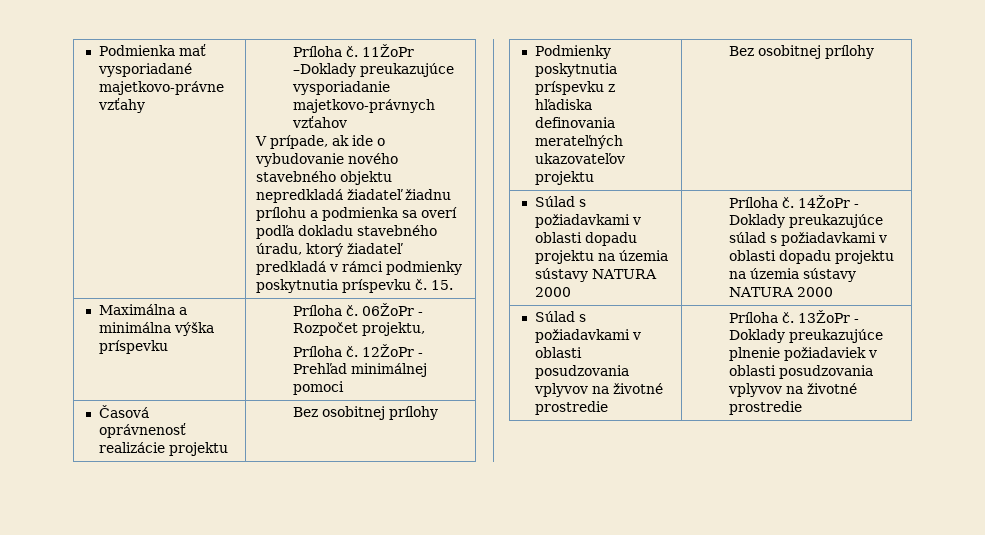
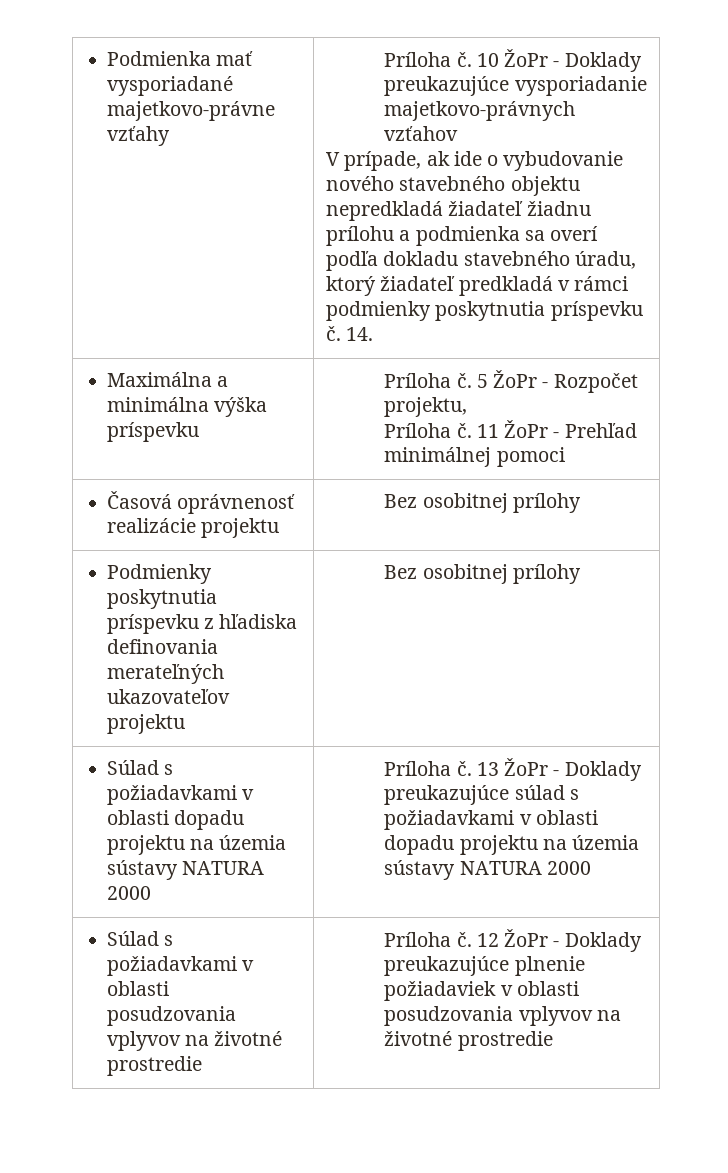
[361,44,414,57] [292,63,356,77] 11ŽoPr –Doklady -> [476,49,642,72] 10 ŽoPr - Doklady
[430,280,453,290] 15. -> [346,327,374,341] 14.
[361,303,414,316] 06ŽoPr -> [476,370,538,388] 5 ŽoPr
[361,344,414,357] 12ŽoPr -> [476,420,549,438] 11 ŽoPr
[797,195,850,208] 14ŽoPr -> [476,758,549,776] 13 ŽoPr
[797,310,850,323] 13ŽoPr -> [476,929,549,947] 12 ŽoPr

